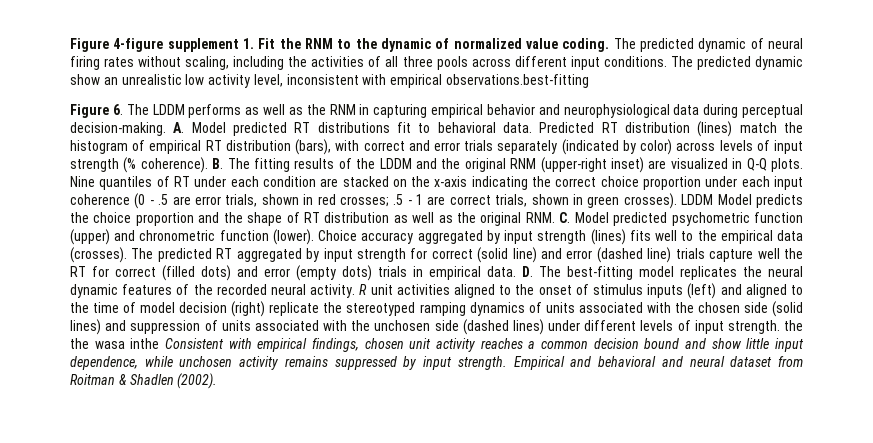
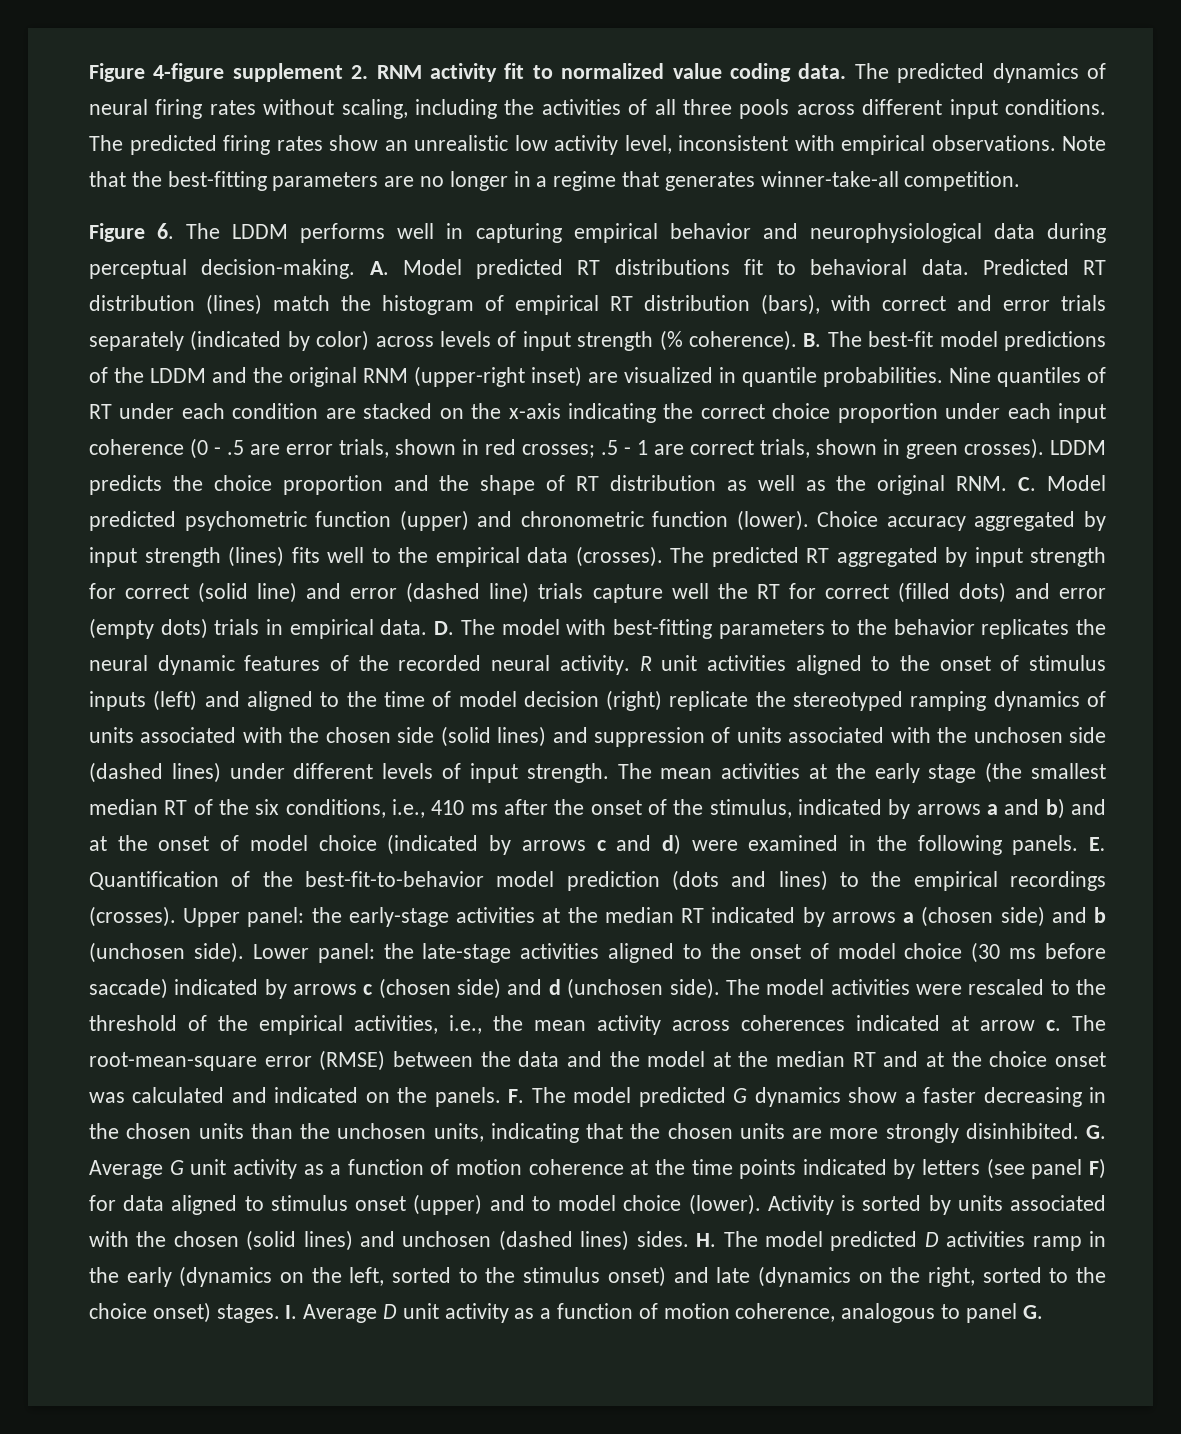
[243,38,747,52] 1. Fit the RNM to the dynamic of normalized value coding. The predicted dynamic -> [351,63,1079,83] 2. RNM activity fit to normalized value coding data. The predicted dynamics
[754,56,803,70] dynamic -> [223,135,323,155] firing rates
[446,74,590,88] observations.best-fitting -> [931,135,1106,151] [89,171,1021,191] observations. Note that the best-fitting parameters are no longer in a regime that generates winner-take-all competition.
[245,104,356,115] as well as the RNM -> [397,223,435,239] well
[254,158,335,172] fitting results -> [868,331,1106,351] best-fit model predictions
[746,158,803,172] Q-Q plots. -> [742,367,943,387] quantile probabilities.
[717,194,752,205] Model -> (1106, 447) none
[567,266,674,280] best-fitting model -> [501,619,975,639] model with best-fitting parameters to the behavior
[783,320,803,331] [70,338,804,352] [70,356,804,370] [70,373,218,389] the the wasa inthe Consistent with empirical findings, chosen unit activity reaches a common decision bound and show little input dependence, while unchosen activity remains suppressed by input strength. Empirical and behavioral and neural dataset from Roitman & Shadlen (2002). -> [617,762,1106,783] [89,798,1107,819] [89,834,1106,855] [89,870,1106,891] [89,906,1106,927] [89,942,1106,963] [89,978,1107,999] [89,1015,1106,1035] [89,1050,1106,1071] [89,1087,1106,1107] [89,1123,1106,1143] [89,1158,1107,1179] [89,1194,1106,1215] [89,1230,1106,1251] [89,1266,1107,1287] [89,1302,1043,1323] The mean activities at the early stage (the smallest median RT of the six conditions, i.e., 410 ms after the onset of the stimulus, indicated by arrows a and b) and at the onset of model choice (indicated by arrows c and d) were examined in the following panels. E. Quantification of the best-fit-to-behavior model prediction (dots and lines) to the empirical recordings (crosses). Upper panel: the early-stage activities at the median RT indicated by arrows a (chosen side) and b (unchosen side). Lower panel: the late-stage activities aligned to the onset of model choice (30 ms before saccade) indicated by arrows c (chosen side) and d (unchosen side). The model activities were rescaled to the threshold of the empirical activities, i.e., the mean activity across coherences indicated at arrow c. The root-mean-square error (RMSE) between the data and the model at the median RT and at the choice onset was calculated and indicated on the panels. F. The model predicted G dynamics show a faster decreasing in the chosen units than the unchosen units, indicating that the chosen units are more strongly disinhibited. G. Average G unit activity as a function of motion coherence at the time points indicated by letters (see panel F) for data aligned to stimulus onset (upper) and to model choice (lower). Activity is sorted by units associated with the chosen (solid lines) and unchosen (dashed lines) sides. H. The model predicted D activities ramp in the early (dynamics on the left, sorted to the stimulus onset) and late (dynamics on the right, sorted to the choice onset) stages. I. Average D unit activity as a function of motion coherence, analogous to panel G.

